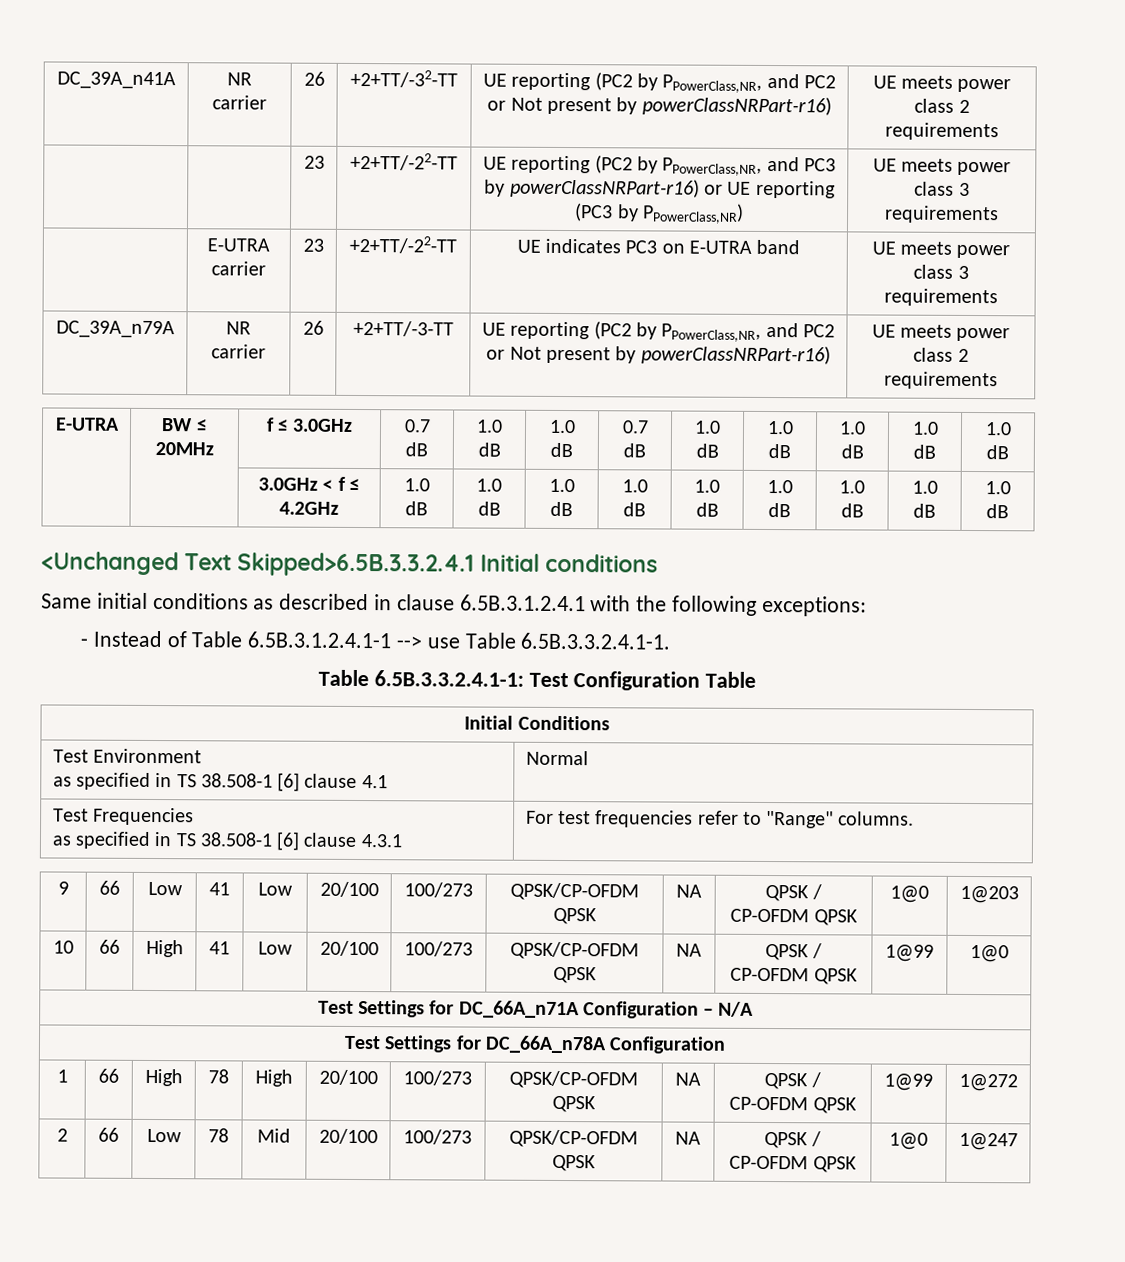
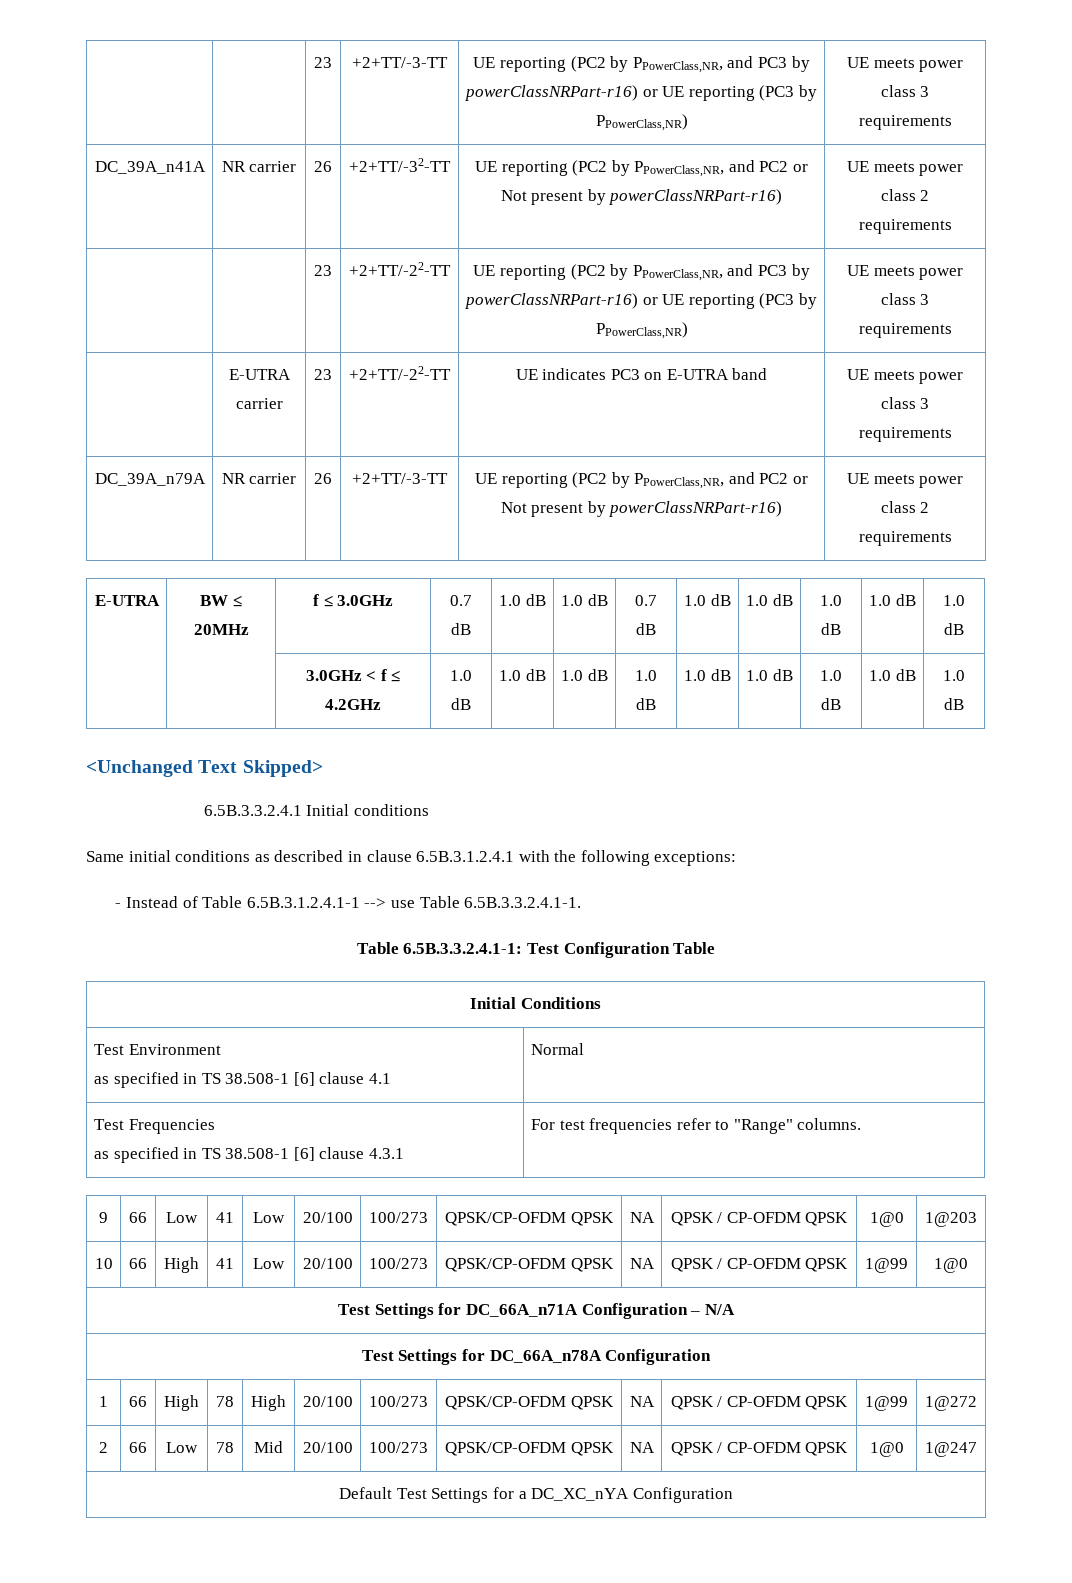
(56, 80) none -> [314,57,332,68] [352,57,448,68] [473,56,810,73] [465,85,817,101] [595,114,688,131] [846,57,964,72] [880,85,930,97] [858,115,952,130] | | 23 | +2+TT/-3-TT | UE reporting (PC2 by PPowerClass,NR, and PC3 by powerClassNRPart-r16) or UE reporting (PC3 by PPowerClass,NR) | UE meets power class 3 requirements //
[237,552,475,577] Skipped>6.5B.3.3.2.4.1 -> [242,760,323,777] [203,805,302,816] Skipped> // 6.5B.3.3.2.4.1
(1018, 1141) none -> [339,1487,733,1503] // Default Test Settings for a DC_XC_nYA Configuration

